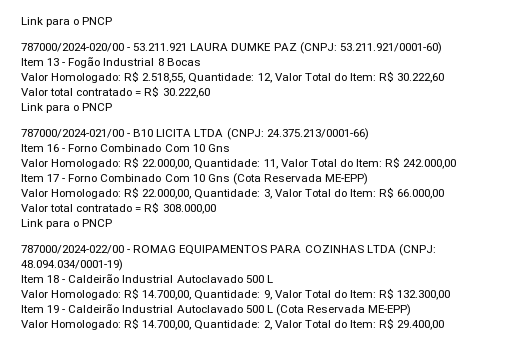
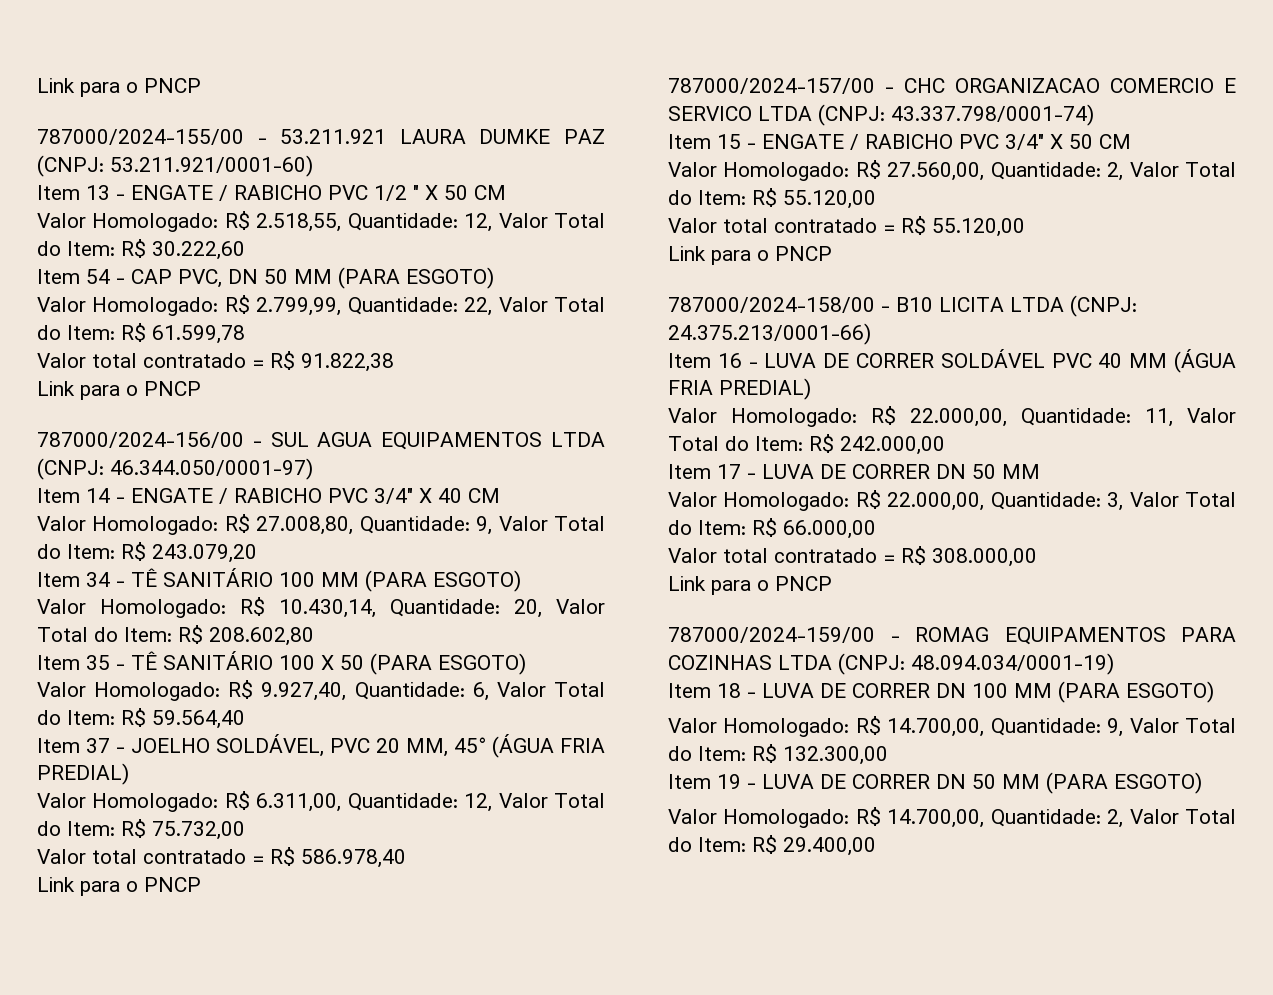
[21,17,113,27] [21,43,124,52] Link para o PNCP // 787000/2024-020/00 -> [37,78,201,97] [37,129,244,145] Link para o PNCP // 787000/2024-155/00
[68,57,201,68] Fogão Industrial 8 Bocas -> [131,185,506,201] ENGATE / RABICHO PVC 1/2 " X 50 CM
[21,86,210,98] [21,103,113,113] [21,129,124,138] // Valor total contratado = R$ 30.222,60 // Link para o PNCP // 787000/2024-021/00 -> [37,267,494,289] [37,295,605,316] [37,323,245,344] [37,351,394,372] [37,381,201,400] [37,432,605,450] [37,458,313,480] [37,488,500,504] [37,514,605,535] [37,542,257,563] [37,568,521,592] [37,597,605,618] [37,625,314,646] [37,651,526,675] [37,680,606,701] [37,708,245,729] [37,734,605,758] [37,763,129,785] [37,791,605,812] [37,819,245,840] [37,847,406,868] [37,877,201,896] [668,78,1236,94] [668,104,1094,126] [668,134,1131,150] [668,160,1236,181] [668,188,876,209] [668,216,1025,237] [668,246,832,265] [668,297,875,313] // Item 54 - CAP PVC, DN 50 MM (PARA ESGOTO) // Valor Homologado: R$ 2.799,99, Quantidade: 22, Valor Total do Item: R$ 61.599,78 // Valor total contratado = R$ 91.822,38 // Link para o PNCP // 787000/2024-156/00 - SUL AGUA EQUIPAMENTOS LTDA (CNPJ: 46.344.050/0001-97) // Item 14 - ENGATE / RABICHO PVC 3/4" X 40 CM // Valor Homologado: R$ 27.008,80, Quantidade: 9, Valor Total do Item: R$ 243.079,20 // Item 34 - TÊ SANITÁRIO 100 MM (PARA ESGOTO) // Valor Homologado: R$ 10.430,14, Quantidade: 20, Valor Total do Item: R$ 208.602,80 // Item 35 - TÊ SANITÁRIO 100 X 50 (PARA ESGOTO) // Valor Homologado: R$ 9.927,40, Quantidade: 6, Valor Total do Item: R$ 59.564,40 // Item 37 - JOELHO SOLDÁVEL, PVC 20 MM, 45° (ÁGUA FRIA PREDIAL) // Valor Homologado: R$ 6.311,00, Quantidade: 12, Valor Total do Item: R$ 75.732,00 // Valor total contratado = R$ 586.978,40 // Link para o PNCP // 787000/2024-157/00 - CHC ORGANIZACAO COMERCIO E SERVICO LTDA (CNPJ: 43.337.798/0001-74) // Item 15 - ENGATE / RABICHO PVC 3/4" X 50 CM // Valor Homologado: R$ 27.560,00, Quantidade: 2, Valor Total do Item: R$ 55.120,00 // Valor total contratado = R$ 55.120,00 // Link para o PNCP // 787000/2024-158/00
[68,144,230,152] Forno Combinado Com 10 Gns -> [764,349,1236,373] [668,378,811,400] LUVA DE CORRER SOLDÁVEL PVC 40 MM (ÁGUA FRIA PREDIAL)
[68,173,369,185] Forno Combinado Com 10 Gns (Cota Reservada ME-EPP) -> [762,464,1040,479] LUVA DE CORRER DN 50 MM
[21,245,124,254] 787000/2024-022/00 -> [668,627,875,643] 787000/2024-159/00
[68,274,273,283] Caldeirão Industrial Autoclavado 500 L -> [762,681,1214,703] LUVA DE CORRER DN 100 MM (PARA ESGOTO)
[68,304,412,316] Caldeirão Industrial Autoclavado 500 L (Cota Reservada ME-EPP) -> [762,772,1202,794] LUVA DE CORRER DN 50 MM (PARA ESGOTO)

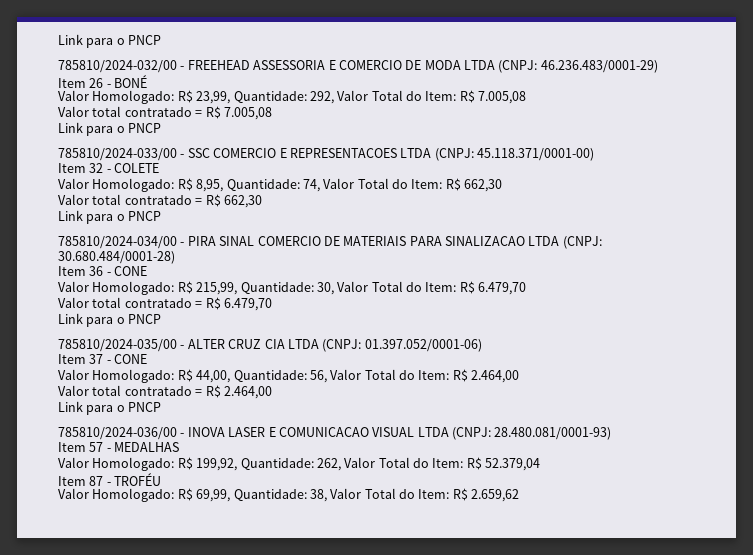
[37,78,201,97] [37,129,606,145] [37,155,313,177] [37,185,506,201] [37,211,605,232] [37,239,245,260] [37,267,494,289] [37,295,605,316] [37,323,245,344] [37,351,394,372] [37,381,201,400] [37,432,605,450] [37,458,313,480] [37,488,500,504] [37,514,605,535] [37,542,257,563] [37,568,521,592] [37,597,605,618] [37,625,314,646] [37,651,526,675] [37,680,606,701] [37,708,245,729] [37,734,605,758] [37,763,129,785] [37,791,605,812] [37,819,245,840] [37,847,406,868] [37,877,201,896] [668,78,1236,94] [668,104,1094,126] [668,134,1131,150] [668,160,1236,181] [668,188,876,209] [668,216,1025,237] [668,246,832,265] [668,295,1137,317] [668,323,871,345] [668,349,1236,373] [668,378,811,400] [668,406,1236,427] [668,434,945,455] [668,464,1040,479] [668,490,1236,511] [668,518,876,539] [668,546,1037,567] [668,576,832,595] [668,627,1236,645] [668,653,1114,675] [668,681,1214,703] [668,716,1236,737] [668,744,888,765] [668,772,1202,794] [668,807,1236,828] [668,835,876,856] Link para o PNCP // 787000/2024-155/00 - 53.211.921 LAURA DUMKE PAZ (CNPJ: 53.211.921/0001-60) // Item 13 - ENGATE / RABICHO PVC 1/2 " X 50 CM // Valor Homologado: R$ 2.518,55, Quantidade: 12, Valor Total do Item: R$ 30.222,60 // Item 54 - CAP PVC, DN 50 MM (PARA ESGOTO) // Valor Homologado: R$ 2.799,99, Quantidade: 22, Valor Total do Item: R$ 61.599,78 // Valor total contratado = R$ 91.822,38 // Link para o PNCP // 787000/2024-156/00 - SUL AGUA EQUIPAMENTOS LTDA (CNPJ: 46.344.050/0001-97) // Item 14 - ENGATE / RABICHO PVC 3/4" X 40 CM // Valor Homologado: R$ 27.008,80, Quantidade: 9, Valor Total do Item: R$ 243.079,20 // Item 34 - TÊ SANITÁRIO 100 MM (PARA ESGOTO) // Valor Homologado: R$ 10.430,14, Quantidade: 20, Valor Total do Item: R$ 208.602,80 // Item 35 - TÊ SANITÁRIO 100 X 50 (PARA ESGOTO) // Valor Homologado: R$ 9.927,40, Quantidade: 6, Valor Total do Item: R$ 59.564,40 // Item 37 - JOELHO SOLDÁVEL, PVC 20 MM, 45° (ÁGUA FRIA PREDIAL) // Valor Homologado: R$ 6.311,00, Quantidade: 12, Valor Total do Item: R$ 75.732,00 // Valor total contratado = R$ 586.978,40 // Link para o PNCP // 787000/2024-157/00 - CHC ORGANIZACAO COMERCIO E SERVICO LTDA (CNPJ: 43.337.798/0001-74) // Item 15 - ENGATE / RABICHO PVC 3/4" X 50 CM // Valor Homologado: R$ 27.560,00, Quantidade: 2, Valor Total do Item: R$ 55.120,00 // Valor total contratado = R$ 55.120,00 // Link para o PNCP // 787000/2024-158/00 - B10 LICITA LTDA (CNPJ: 24.375.213/0001-66) // Item 16 - LUVA DE CORRER SOLDÁVEL PVC 40 MM (ÁGUA FRIA PREDIAL) // Valor Homologado: R$ 22.000,00, Quantidade: 11, Valor Total do Item: R$ 242.000,00 // Item 17 - LUVA DE CORRER DN 50 MM // Valor Homologado: R$ 22.000,00, Quantidade: 3, Valor Total do Item: R$ 66.000,00 // Valor total contratado = R$ 308.000,00 // Link para o PNCP // 787000/2024-159/00 - ROMAG EQUIPAMENTOS PARA COZINHAS LTDA (CNPJ: 48.094.034/0001-19) // Item 18 - LUVA DE CORRER DN 100 MM (PARA ESGOTO) // Valor Homologado: R$ 14.700,00, Quantidade: 9, Valor Total do Item: R$ 132.300,00 // Item 19 - LUVA DE CORRER DN 50 MM (PARA ESGOTO) // Valor Homologado: R$ 14.700,00, Quantidade: 2, Valor Total do Item: R$ 29.400,00 -> [58,34,162,48] [58,60,658,73] [58,75,148,88] [58,90,527,104] [58,106,272,120] [58,122,162,136] [58,148,594,161] [58,163,160,173] [58,178,503,192] [58,194,262,208] [58,210,162,224] [58,236,602,249] [58,251,175,264] [58,266,148,276] [58,281,527,295] [58,297,272,311] [58,313,162,327] [58,339,482,352] [58,354,148,364] [58,369,520,383] [58,385,272,399] [58,401,162,415] [58,427,612,440] [58,442,180,452] [58,457,541,471] [58,473,162,486] [58,488,520,502] Link para o PNCP // 785810/2024-032/00 - FREEHEAD ASSESSORIA E COMERCIO DE MODA LTDA (CNPJ: 46.236.483/0001-29) // Item 26 - BONÉ // Valor Homologado: R$ 23,99, Quantidade: 292, Valor Total do Item: R$ 7.005,08 // Valor total contratado = R$ 7.005,08 // Link para o PNCP // 785810/2024-033/00 - SSC COMERCIO E REPRESENTACOES LTDA (CNPJ: 45.118.371/0001-00) // Item 32 - COLETE // Valor Homologado: R$ 8,95, Quantidade: 74, Valor Total do Item: R$ 662,30 // Valor total contratado = R$ 662,30 // Link para o PNCP // 785810/2024-034/00 - PIRA SINAL COMERCIO DE MATERIAIS PARA SINALIZACAO LTDA (CNPJ: 30.680.484/0001-28) // Item 36 - CONE // Valor Homologado: R$ 215,99, Quantidade: 30, Valor Total do Item: R$ 6.479,70 // Valor total contratado = R$ 6.479,70 // Link para o PNCP // 785810/2024-035/00 - ALTER CRUZ CIA LTDA (CNPJ: 01.397.052/0001-06) // Item 37 - CONE // Valor Homologado: R$ 44,00, Quantidade: 56, Valor Total do Item: R$ 2.464,00 // Valor total contratado = R$ 2.464,00 // Link para o PNCP // 785810/2024-036/00 - INOVA LASER E COMUNICACAO VISUAL LTDA (CNPJ: 28.480.081/0001-93) // Item 57 - MEDALHAS // Valor Homologado: R$ 199,92, Quantidade: 262, Valor Total do Item: R$ 52.379,04 // Item 87 - TROFÉU // Valor Homologado: R$ 69,99, Quantidade: 38, Valor Total do Item: R$ 2.659,62

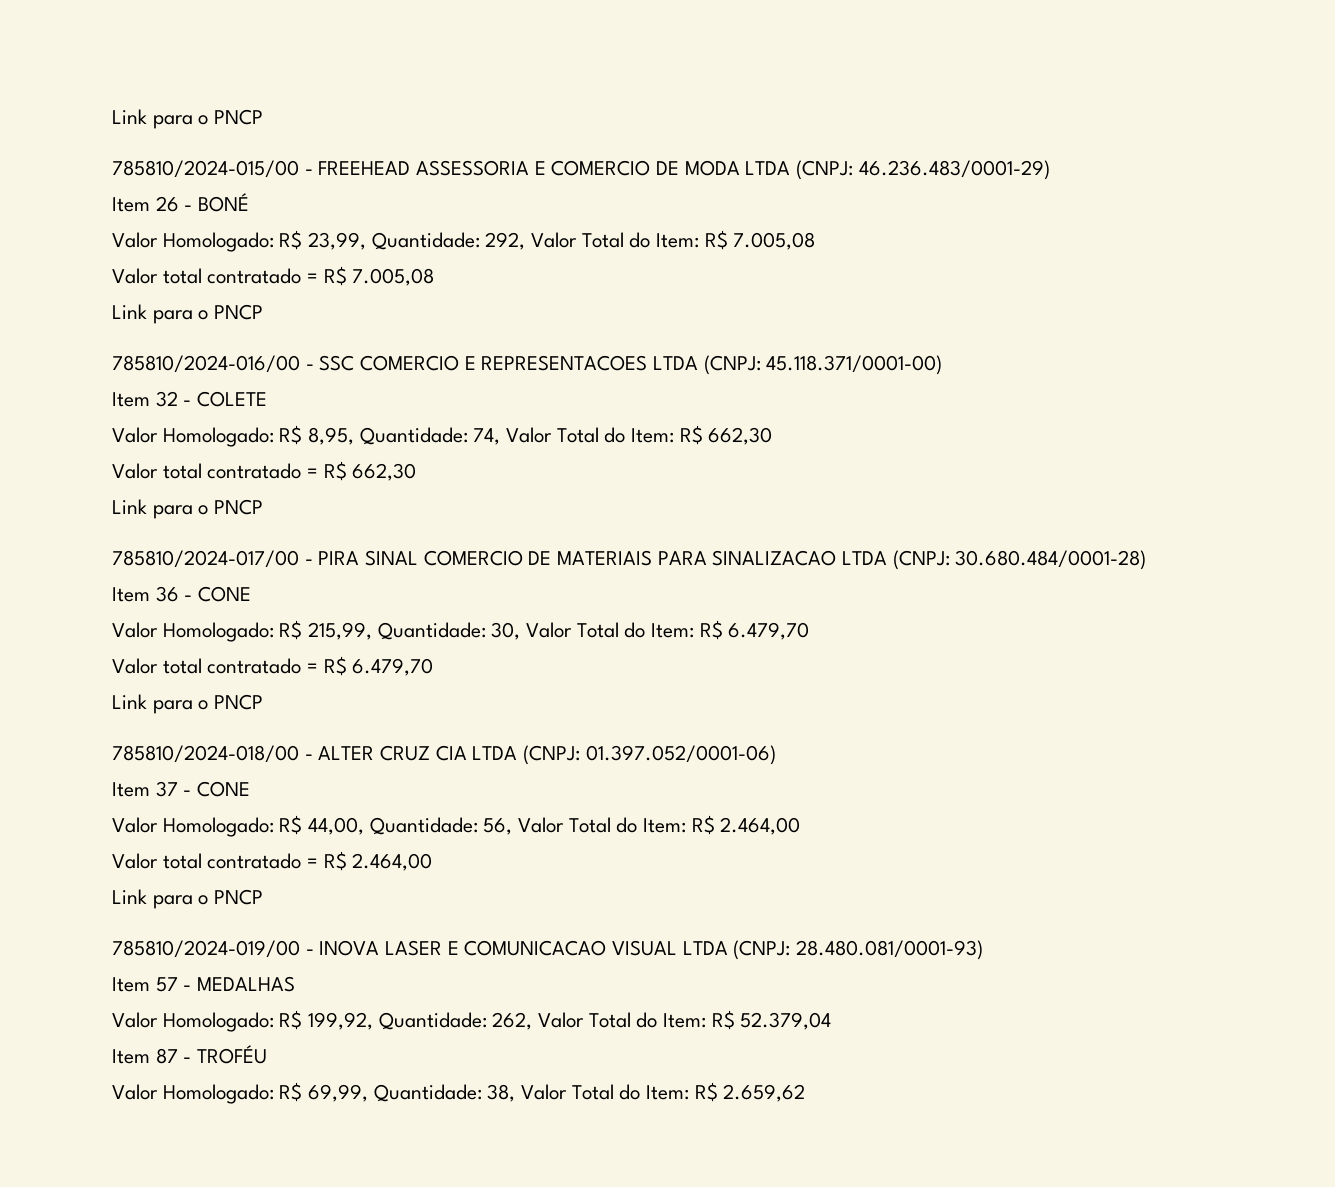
[58,34,162,48] [58,60,177,73] Link para o PNCP // 785810/2024-032/00 -> [112,109,264,129] [112,160,299,178] Link para o PNCP // 785810/2024-015/00
[58,148,177,161] 785810/2024-033/00 -> [112,355,300,373] 785810/2024-016/00
[58,236,177,249] 785810/2024-034/00 -> [112,550,299,568] 785810/2024-017/00
[58,339,177,352] 785810/2024-035/00 -> [112,745,299,763] 785810/2024-018/00
[58,427,177,440] 785810/2024-036/00 -> [112,940,300,958] 785810/2024-019/00

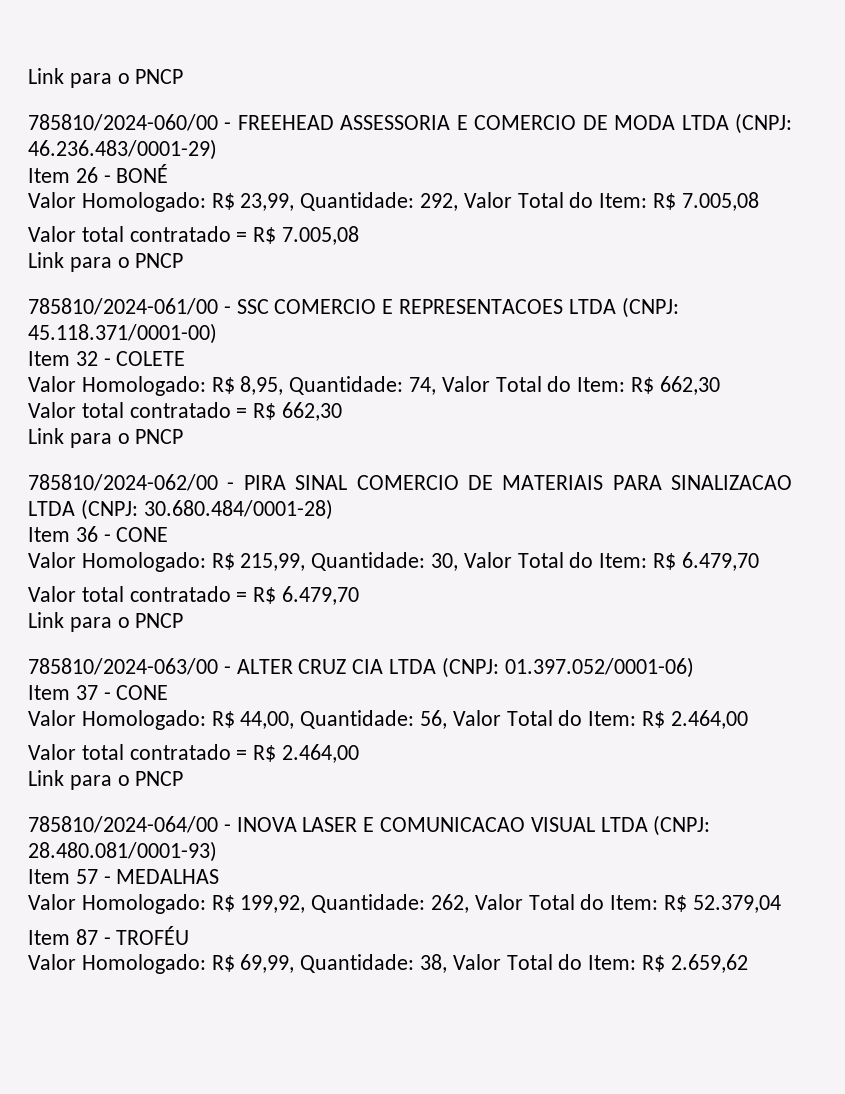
[112,109,264,129] [112,160,299,178] Link para o PNCP // 785810/2024-015/00 -> [28,68,184,88] [28,114,218,131] Link para o PNCP // 785810/2024-060/00
[112,355,300,373] 785810/2024-016/00 -> [28,298,218,315] 785810/2024-061/00
[112,550,299,568] 785810/2024-017/00 -> [28,474,218,491] 785810/2024-062/00
[112,745,299,763] 785810/2024-018/00 -> [28,658,218,675] 785810/2024-063/00
[112,940,300,958] 785810/2024-019/00 -> [28,816,218,833] 785810/2024-064/00

